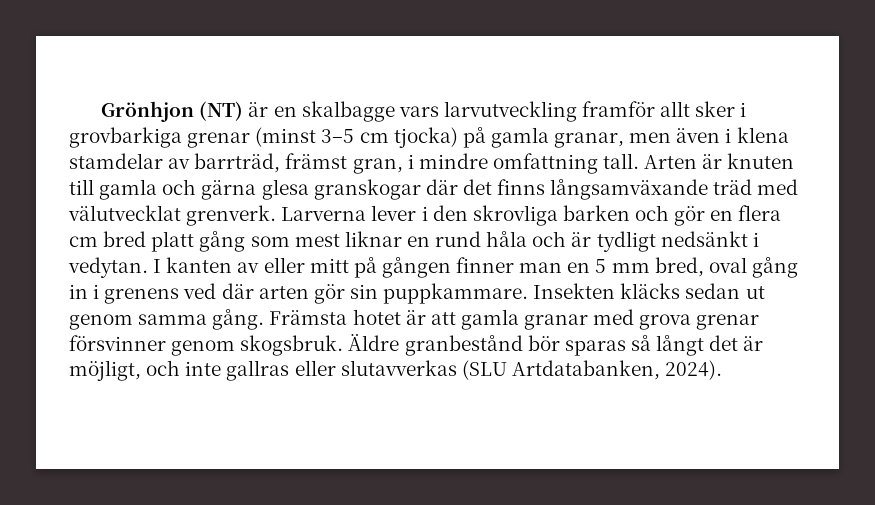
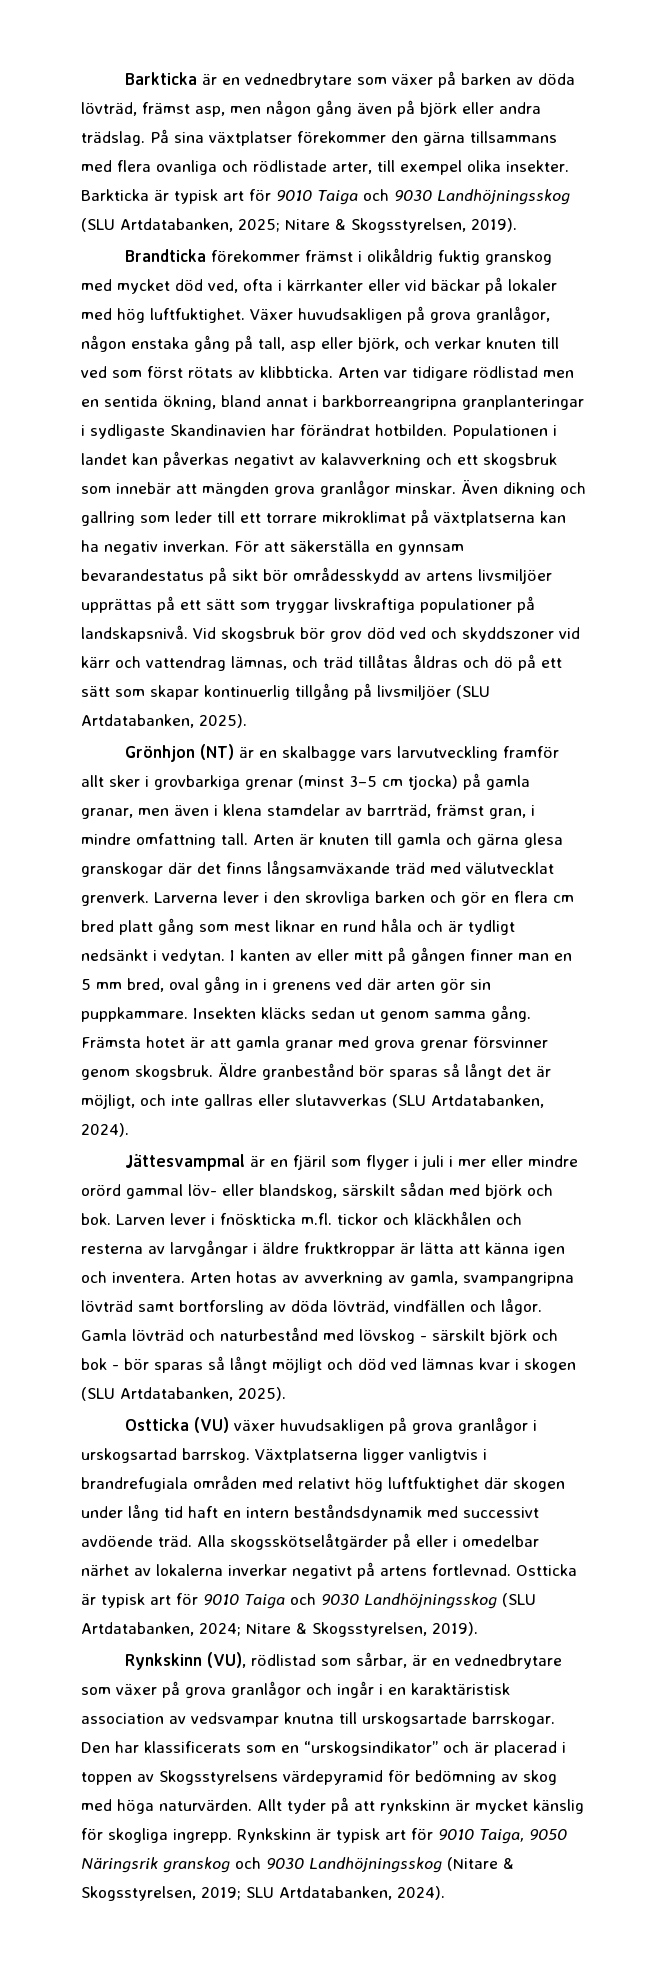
(101, 111) none -> [124,71,575,88] [81,100,541,117] [81,129,557,146] [81,160,569,175] [81,189,570,205] [81,218,517,233] [124,248,552,265] [81,277,557,294] [81,306,550,323] [81,335,559,352] [81,366,574,381] [81,395,584,410] [81,424,557,439] [81,451,557,468] [81,480,586,497] [81,509,566,526] [81,540,464,555] [81,567,552,584] [81,596,535,613] [81,625,580,642] [81,654,562,671] [81,683,490,700] [81,714,247,728] Barkticka är en vednedbrytare som växer på barken av döda lövträd, främst asp, men någon gång även på björk eller andra trädslag. På sina växtplatser förekommer den gärna tillsammans med flera ovanliga och rödlistade arter, till exempel olika insekter. Barkticka är typisk art för 9010 Taiga och 9030 Landhöjningsskog (SLU Artdatabanken, 2025; Nitare & Skogsstyrelsen, 2019). // Brandticka förekommer främst i olikåldrig fuktig granskog med mycket död ved, ofta i kärrkanter eller vid bäckar på lokaler med hög luftfuktighet. Växer huvudsakligen på grova granlågor, någon enstaka gång på tall, asp eller björk, och verkar knuten till ved som först rötats av klibbticka. Arten var tidigare rödlistad men en sentida ökning, bland annat i barkborreangripna granplanteringar i sydligaste Skandinavien har förändrat hotbilden. Populationen i landet kan påverkas negativt av kalavverkning och ett skogsbruk som innebär att mängden grova granlågor minskar. Även dikning och gallring som leder till ett torrare mikroklimat på växtplatserna kan ha negativ inverkan. För att säkerställa en gynnsam bevarandestatus på sikt bör områdesskydd av artens livsmiljöer upprättas på ett sätt som tryggar livskraftiga populationer på landskapsnivå. Vid skogsbruk bör grov död ved och skyddszoner vid kärr och vattendrag lämnas, och träd tillåtas åldras och dö på ett sätt som skapar kontinuerlig tillgång på livsmiljöer (SLU Artdatabanken, 2025). //
(723, 370) none -> [124,1154,578,1171] [81,1182,553,1199] [81,1211,522,1225] [81,1240,565,1257] [81,1271,574,1286] [81,1298,542,1315] [81,1327,558,1344] [81,1356,576,1373] [81,1387,286,1401] [124,1417,537,1434] [81,1448,487,1463] [81,1475,565,1492] [81,1504,539,1521] [81,1533,539,1550] [81,1562,577,1579] [81,1593,536,1609] [81,1622,478,1637] [124,1652,562,1670] [81,1681,510,1698] [81,1712,555,1727] [81,1741,566,1756] [81,1770,557,1785] [81,1797,584,1814] [81,1828,567,1844] [81,1857,514,1873] [81,1886,445,1901] // Jättesvampmal är en fjäril som flyger i juli i mer eller mindre orörd gammal löv- eller blandskog, särskilt sådan med björk och bok. Larven lever i fnöskticka m.fl. tickor och kläckhålen och resterna av larvgångar i äldre fruktkroppar är lätta att känna igen och inventera. Arten hotas av avverkning av gamla, svampangripna lövträd samt bortforsling av döda lövträd, vindfällen och lågor. Gamla lövträd och naturbestånd med lövskog - särskilt björk och bok - bör sparas så långt möjligt och död ved lämnas kvar i skogen (SLU Artdatabanken, 2025). // Ostticka (VU) växer huvudsakligen på grova granlågor i urskogsartad barrskog. Växtplatserna ligger vanligtvis i brandrefugiala områden med relativt hög luftfuktighet där skogen under lång tid haft en intern beståndsdynamik med successivt avdöende träd. Alla skogsskötselåtgärder på eller i omedelbar närhet av lokalerna inverkar negativt på artens fortlevnad. Ostticka är typisk art för 9010 Taiga och 9030 Landhöjningsskog (SLU Artdatabanken, 2024; Nitare & Skogsstyrelsen, 2019). // Rynkskinn (VU), rödlistad som sårbar, är en vednedbrytare som växer på grova granlågor och ingår i en karaktäristisk association av vedsvampar knutna till urskogsartade barrskogar. Den har klassificerats som en “urskogsindikator” och är placerad i toppen av Skogsstyrelsens värdepyramid för bedömning av skog med höga naturvärden. Allt tyder på att rynkskinn är mycket känslig för skogliga ingrepp. Rynkskinn är typisk art för 9010 Taiga, 9050 Näringsrik granskog och 9030 Landhöjningsskog (Nitare & Skogsstyrelsen, 2019; SLU Artdatabanken, 2024).

